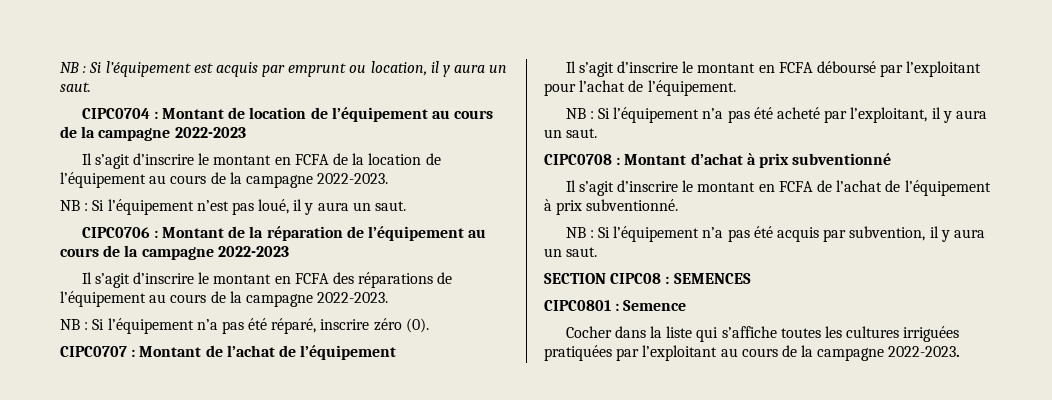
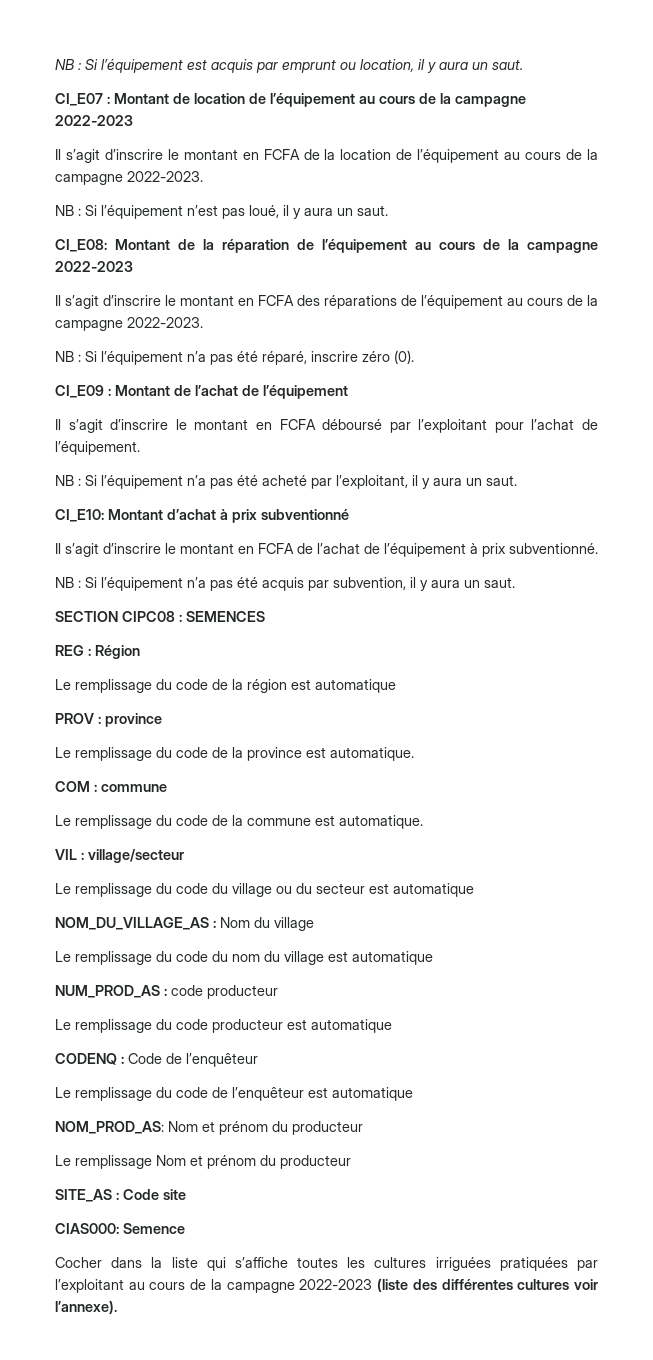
[81,108,150,119] CIPC0704 -> [55,93,103,106] CI_E07
[81,227,158,238] CIPC0706 : -> [55,239,107,252] CI_E08:
[60,346,127,357] CIPC0707 -> [55,385,104,398] CI_E09
[544,154,621,165] CIPC0708 : -> [55,509,104,522] CI_E10:
[544,300,620,311] CIPC0801 : -> [55,645,140,659] [55,679,396,693] [55,713,162,727] [55,747,414,761] [55,781,167,792] [55,815,423,829] [55,849,184,863] [55,883,474,897] [55,917,314,931] [55,951,433,965] [55,985,278,999] [55,1019,392,1033] [55,1053,258,1067] [55,1087,413,1101] [55,1121,363,1135] [55,1155,351,1169] [55,1189,186,1202] [55,1223,119,1234] REG : Région // Le remplissage du code de la région est automatique // PROV : province // Le remplissage du code de la province est automatique. // COM : commune // Le remplissage du code de la commune est automatique. // VIL : village/secteur // Le remplissage du code du village ou du secteur est automatique // NOM_DU_VILLAGE_AS : Nom du village // Le remplissage du code du nom du village est automatique // NUM_PROD_AS : code producteur // Le remplissage du code producteur est automatique // CODENQ : Code de l’enquêteur // Le remplissage du code de l’enquêteur est automatique // NOM_PROD_AS: Nom et prénom du producteur // Le remplissage Nom et prénom du producteur // SITE_AS : Code site // CIAS000:
[888,346,961,357] 2022-2023. -> [299,1278,599,1292] [55,1300,117,1314] 2022-2023 (liste des différentes cultures voir l’annexe).

